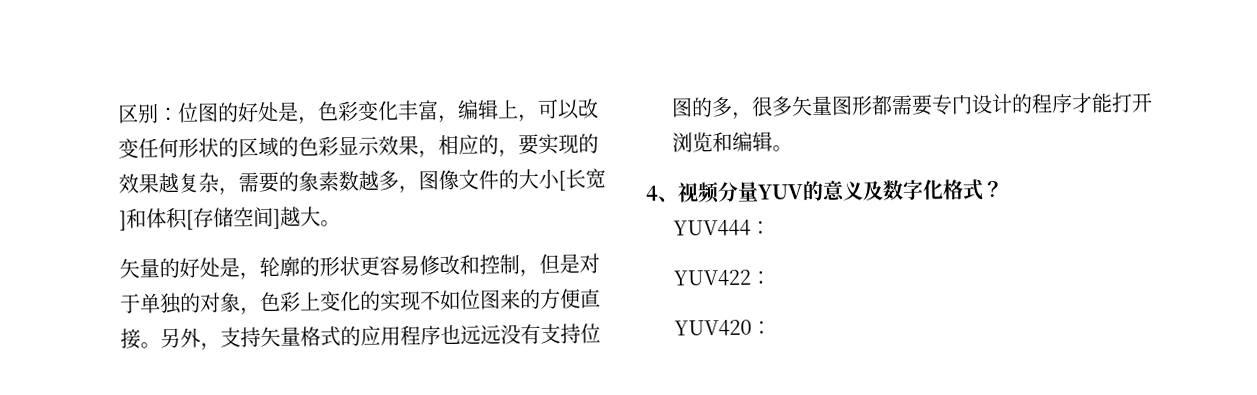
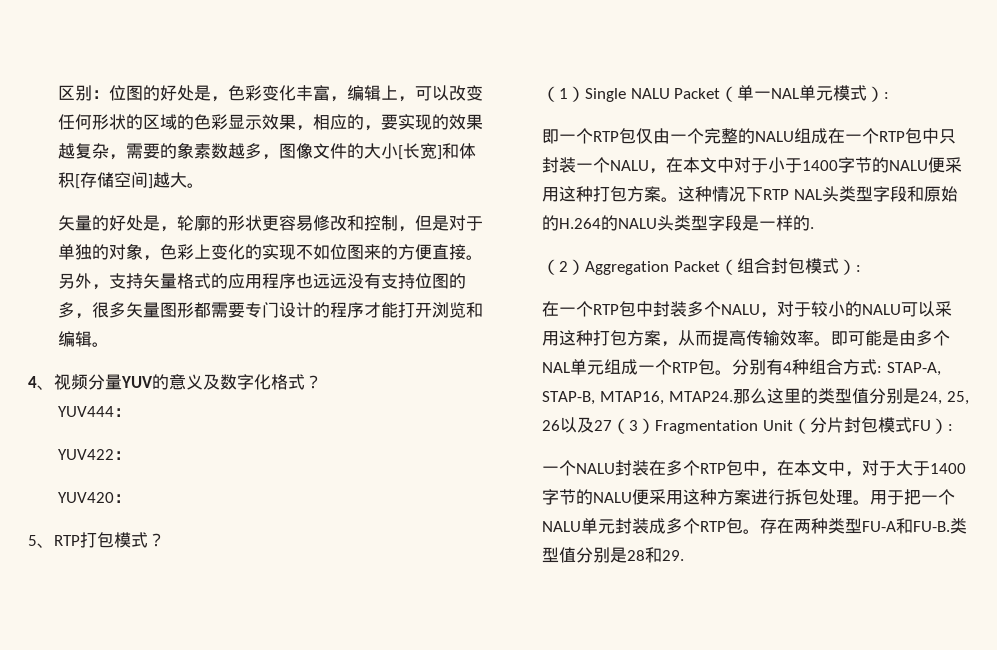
(772, 327) none -> [28,532,165,548] [542,85,890,102] [542,128,957,144] [542,157,963,174] [542,186,958,202] [542,215,815,231] [542,258,861,275] [542,301,953,318] [542,330,951,347] [542,359,941,376] [542,388,969,405] [542,417,953,434] [542,460,967,477] [542,489,956,505] [542,518,968,534] [542,547,685,563] // 5、RTP打包模式？ // （1）Single NALU Packet（单一NAL单元模式）: // 即一个RTP包仅由一个完整的NALU组成在一个RTP包中只封装一个NALU，在本文中对于小于1400字节的NALU便采用这种打包方案。这种情况下RTP NAL头类型字段和原始的H.264的NALU头类型字段是一样的. // （2）Aggregation Packet（组合封包模式）: // 在一个RTP包中封装多个NALU，对于较小的NALU可以采用这种打包方案，从而提高传输效率。即可能是由多个NAL单元组成一个RTP包。分别有4种组合方式: STAP-A, STAP-B, MTAP16, MTAP24.那么这里的类型值分别是24, 25, 26以及27（3）Fragmentation Unit（分片封包模式FU）: // 一个NALU封装在多个RTP包中，在本文中，对于大于1400字节的NALU便采用这种方案进行拆包处理。用于把一个NALU单元封装成多个RTP包。存在两种类型FU-A和FU-B.类型值分别是28和29.

